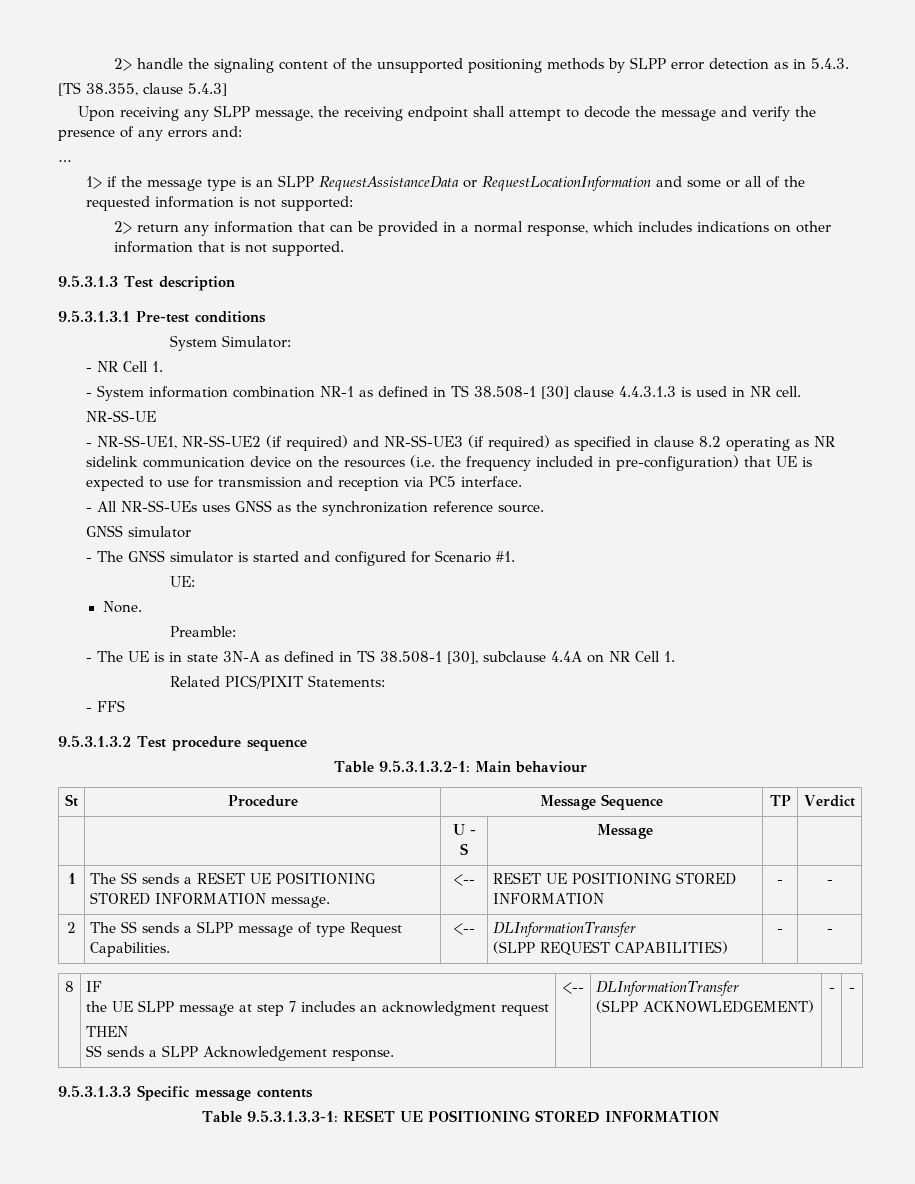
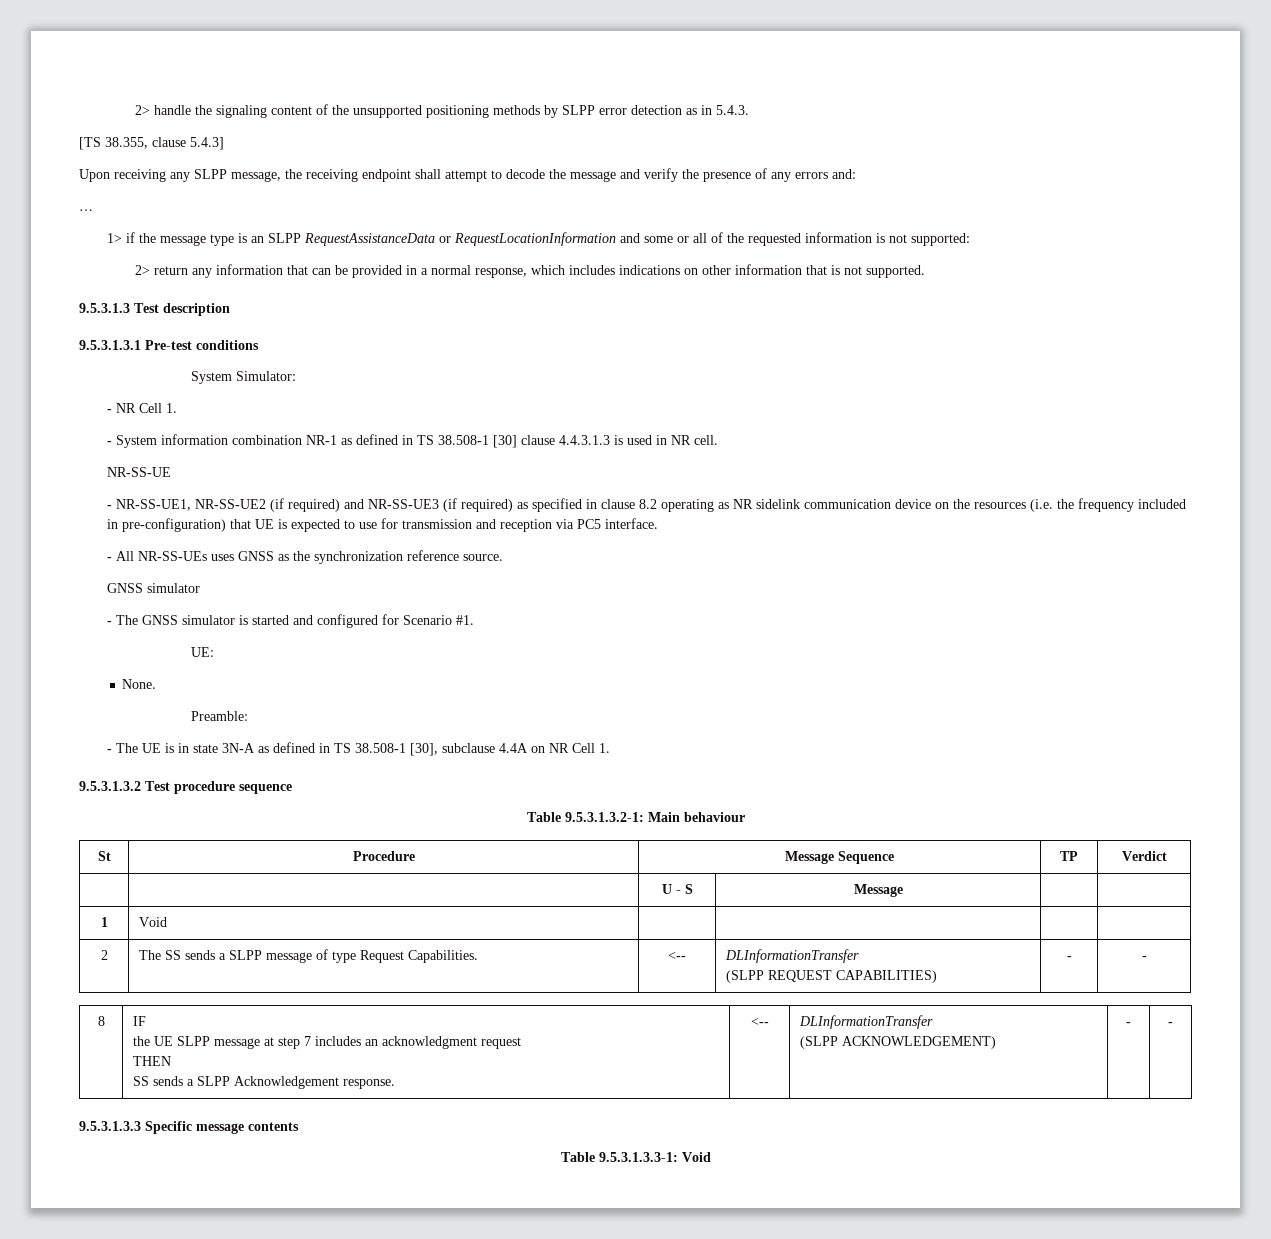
[170,675,386,689] [86,700,126,712] // Related PICS/PIXIT Statements: // - FFS -> (610, 748) none
[90,872,376,884] [90,892,331,908] [453,874,475,886] [493,872,737,885] [493,893,605,904] [777,879,783,884] [826,879,833,884] The SS sends a RESET UE POSITIONING STORED INFORMATION message. | <-- | RESET UE POSITIONING STORED INFORMATION | - | - -> [138,917,167,927] Void | | | |
[343,1110,719,1123] RESET UE POSITIONING STORED INFORMATION -> [681,1152,711,1162] Void

